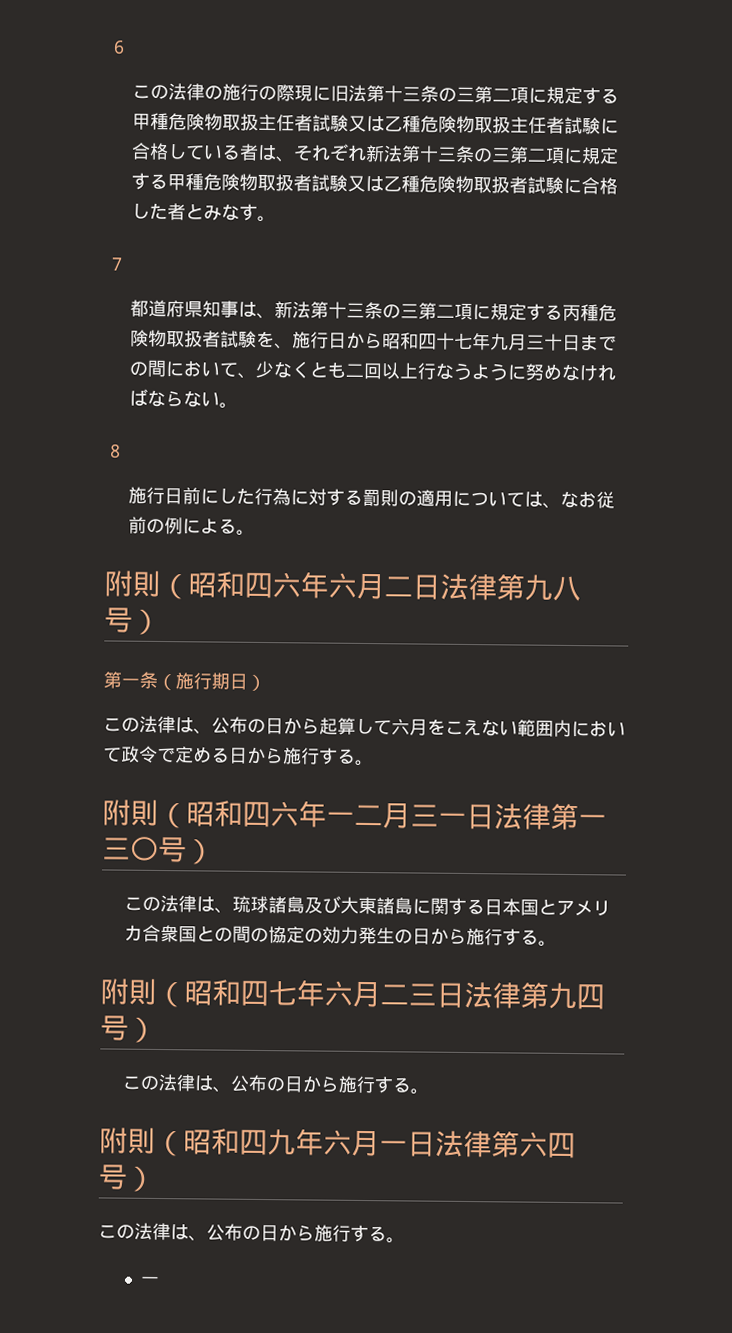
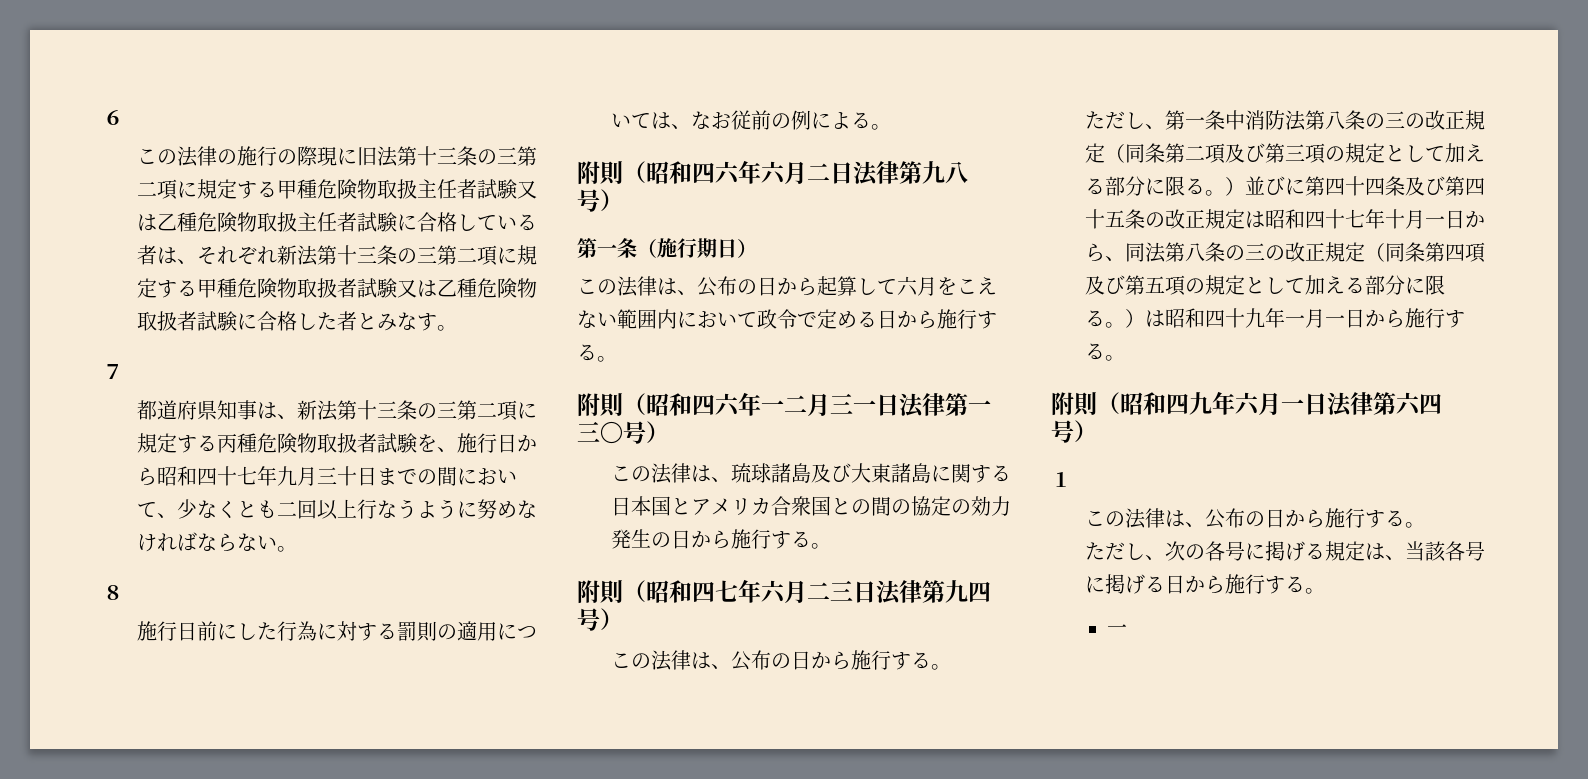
(430, 1091) none -> [1084,110,1485,131] [1084,143,1485,164] [1084,176,1485,196] [1084,209,1485,229] [1084,242,1485,263] [1084,275,1445,296] [1084,308,1465,328] [1084,343,1125,361] // ただし、第一条中消防法第八条の三の改正規定（同条第二項及び第三項の規定として加える部分に限る。）並びに第四十四条及び第四十五条の改正規定は昭和四十七年十月一日から、同法第八条の三の改正規定（同条第四項及び第五項の規定として加える部分に限る。）は昭和四十九年一月一日から施行する。
[98,1222,405,1244] // この法律は、公布の日から施行する。 -> [1051,472,1071,487] [1084,508,1425,529] [1084,541,1485,562] [1084,574,1325,594] // １ // この法律は、公布の日から施行する。 // ただし、次の各号に掲げる規定は、当該各号に掲げる日から施行する。

